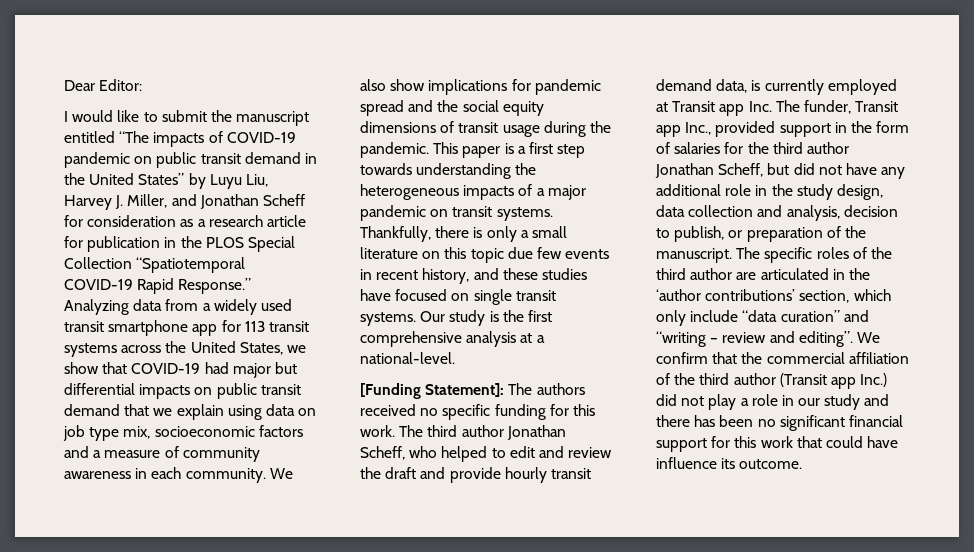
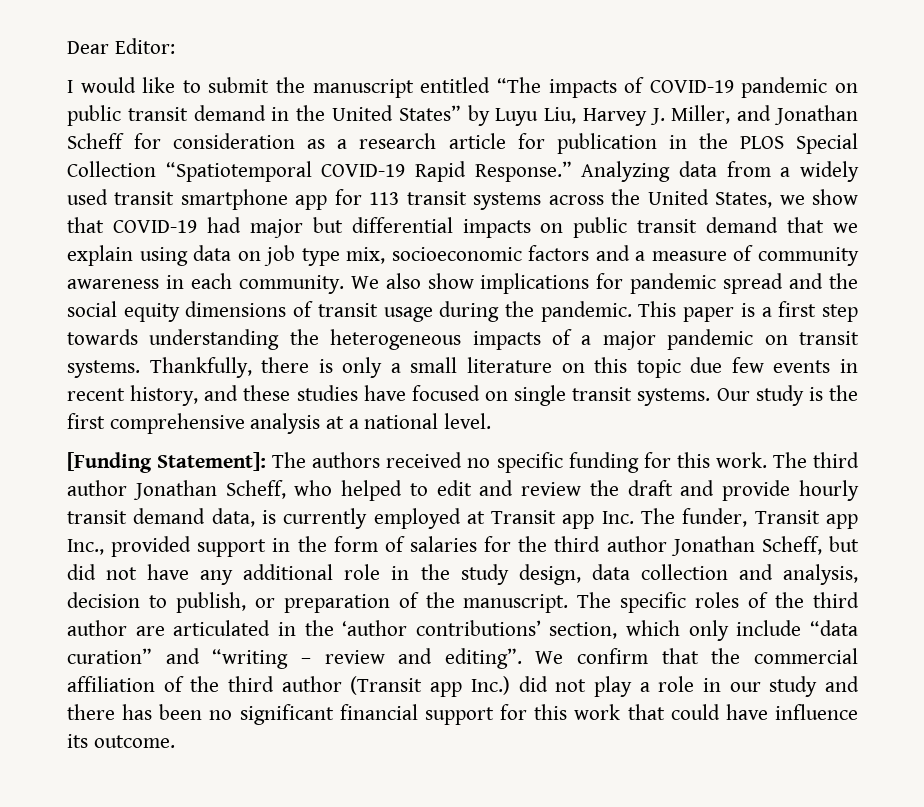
[360,352,455,364] national-level. -> [364,413,492,429] national level.

